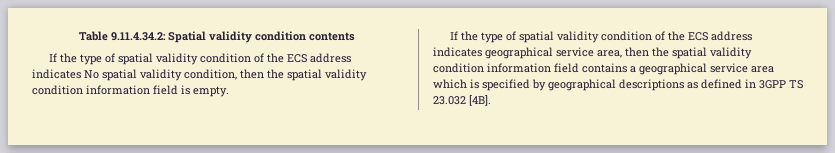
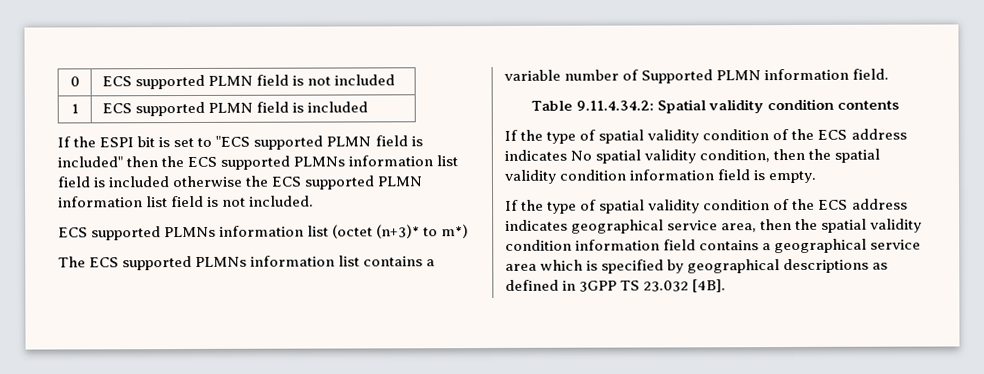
(79, 36) none -> [69,76,80,87] [101,74,396,90] [70,103,79,114] [101,101,369,117] [57,135,423,150] [57,155,459,170] [57,175,423,190] [58,195,315,208] [58,224,470,241] [58,255,436,271] [504,68,890,84] 0 | ECS supported PLMN field is not included // 1 | ECS supported PLMN field is included // If the ESPI bit is set to "ECS supported PLMN field is included" then the ECS supported PLMNs information list field is included otherwise the ECS supported PLMN information list field is not included. // ECS supported PLMNs information list (octet (n+3)* to m*) // The ECS supported PLMNs information list contains a variable number of Supported PLMN information field. //

